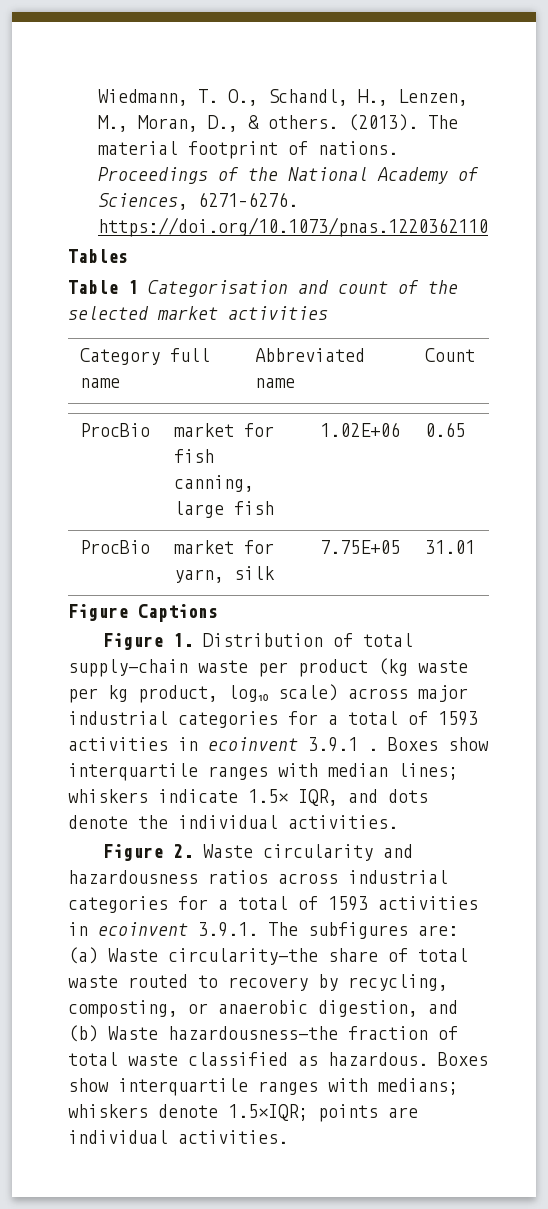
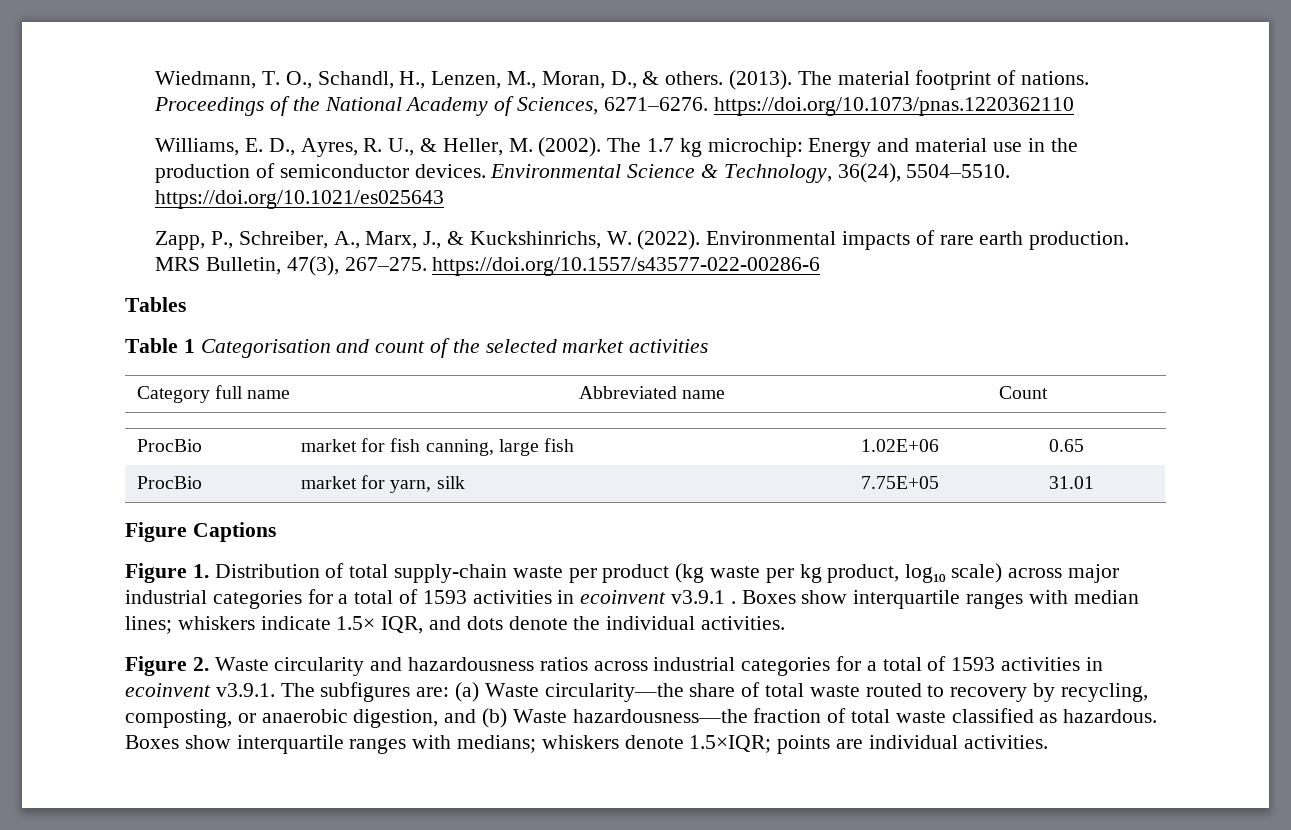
(488, 227) none -> [155,137,1078,157] [155,163,1011,183] [155,190,445,209] [155,230,1130,250] [155,256,821,276] // Williams, E. D., Ayres, R. U., & Heller, M. (2002). The 1.7 kg microchip: Energy and material use in the production of semiconductor devices. Environmental Science & Technology, 36(24), 5504–5510. https://doi.org/10.1021/es025643 // Zapp, P., Schreiber, A., Marx, J., & Kuckshinrichs, W. (2022). Environmental impacts of rare earth production. MRS Bulletin, 47(3), 267–275. https://doi.org/10.1557/s43577-022-00286-6
[308,737,358,752] 3.9.1 -> [671,590,726,604] v3.9.1
[198,922,258,937] 3.9.1. -> [215,683,275,697] v3.9.1.

